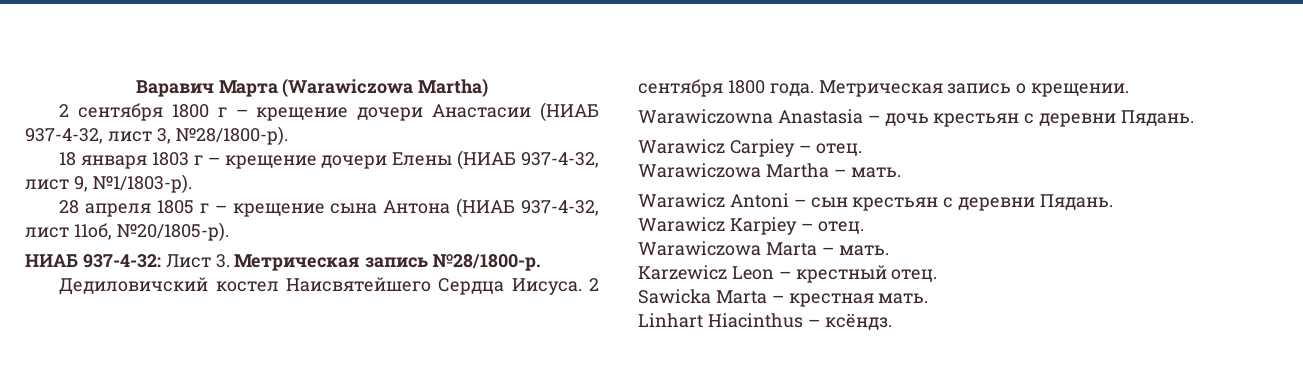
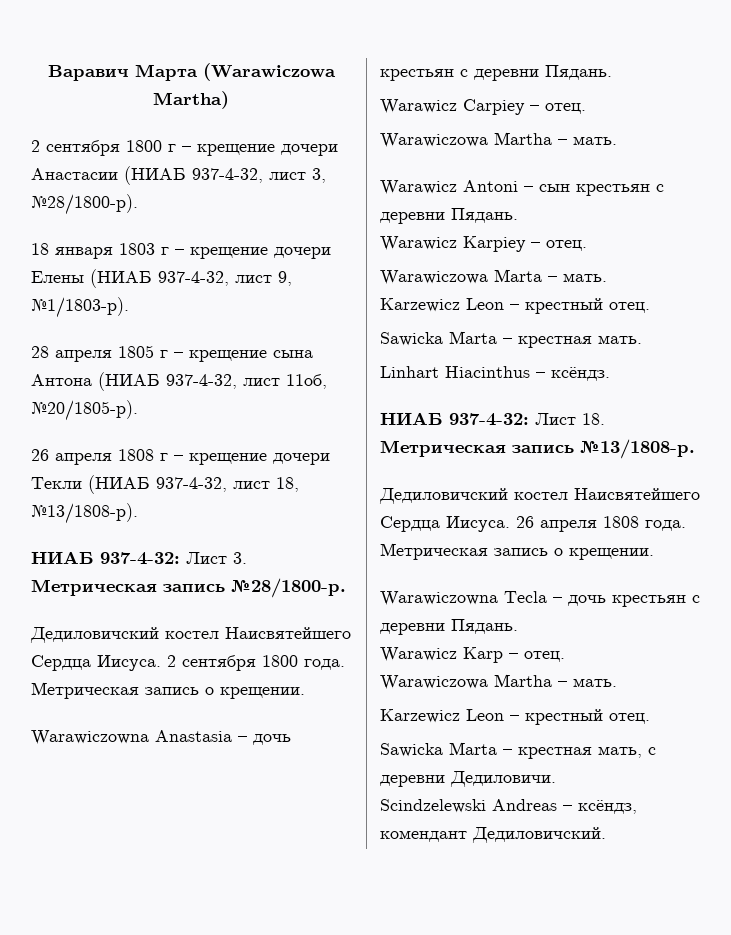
(229, 232) none -> [31,449,330,465] [31,475,299,494] [31,503,138,524] // 26 апреля 1808 г – крещение дочери Текли (НИАБ 937-4-32, лист 18, №13/1808-р).
(892, 322) none -> [380,412,605,426] [380,439,695,459] [379,488,700,504] [380,516,686,532] [380,543,654,560] [380,591,700,607] [380,619,518,635] [380,647,565,663] [380,674,617,690] [380,709,650,725] [380,742,656,759] [380,771,556,787] [380,799,637,814] [380,827,606,843] // НИАБ 937-4-32: Лист 18. Метрическая запись №13/1808-р. // Дедиловичский костел Наисвятейшего Сердца Иисуса. 26 апреля 1808 года. Метрическая запись о крещении. // Warawiczowna Tecla – дочь крестьян с деревни Пядань. // Warawicz Karp – отец. // Warawiczowa Martha – мать. // Karzewicz Leon – крестный отец. // Sawicka Marta – крестная мать, с деревни Дедиловичи. // Scindzelewski Andreas – ксёндз, комендант Дедиловичский.

